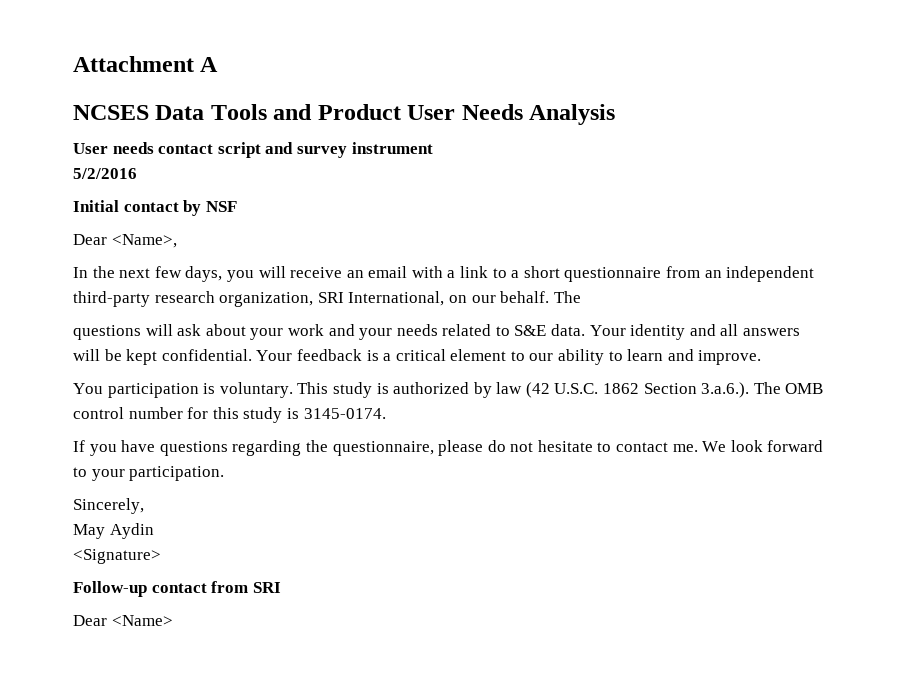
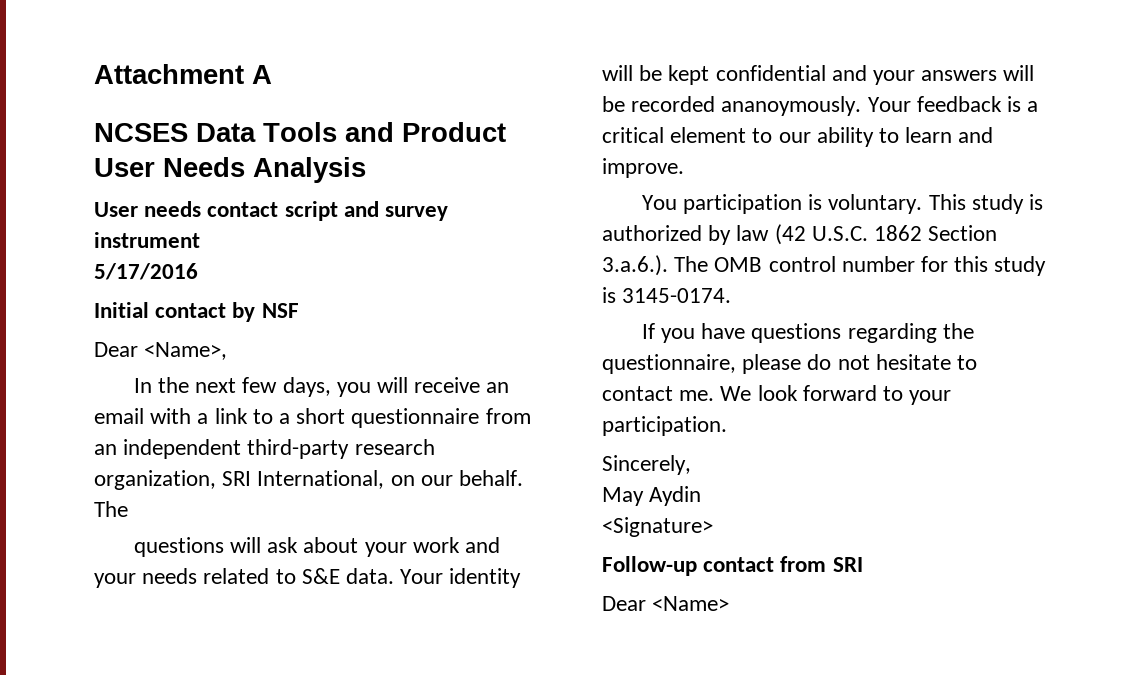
[73,168,137,179] 5/2/2016 -> [94,263,198,280] 5/17/2016
[689,324,739,336] and all -> [602,65,916,85] will be kept confidential and your
[126,349,252,365] kept confidential. -> [631,96,862,116] recorded ananoymously.

